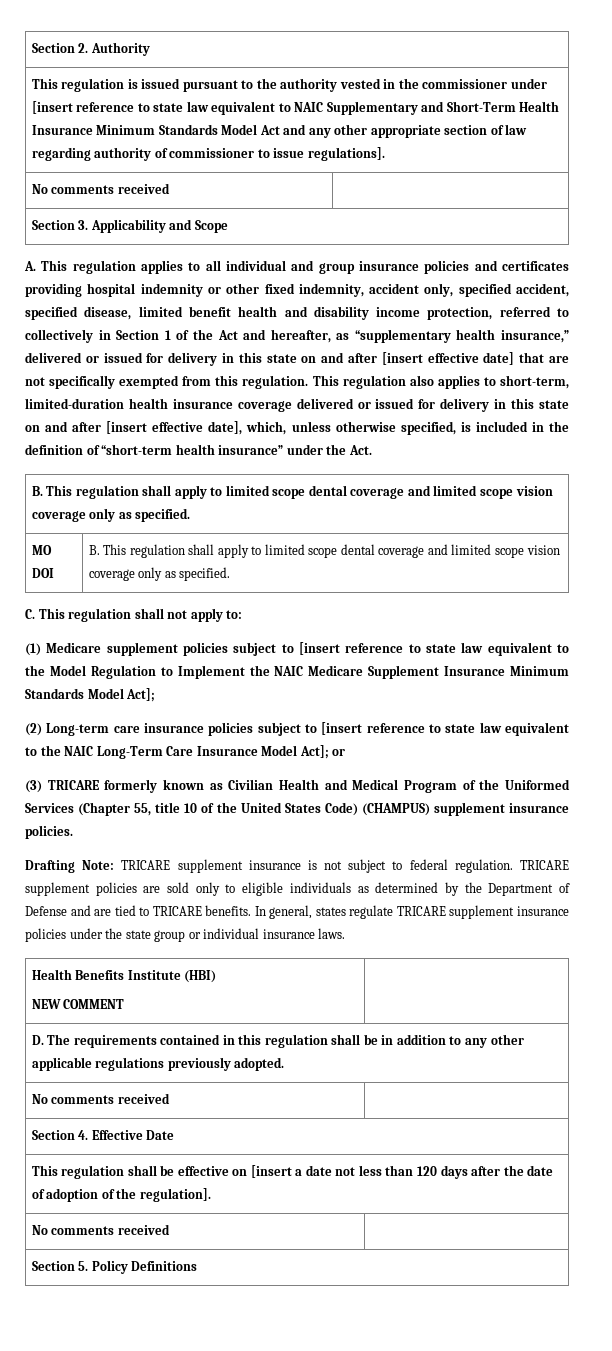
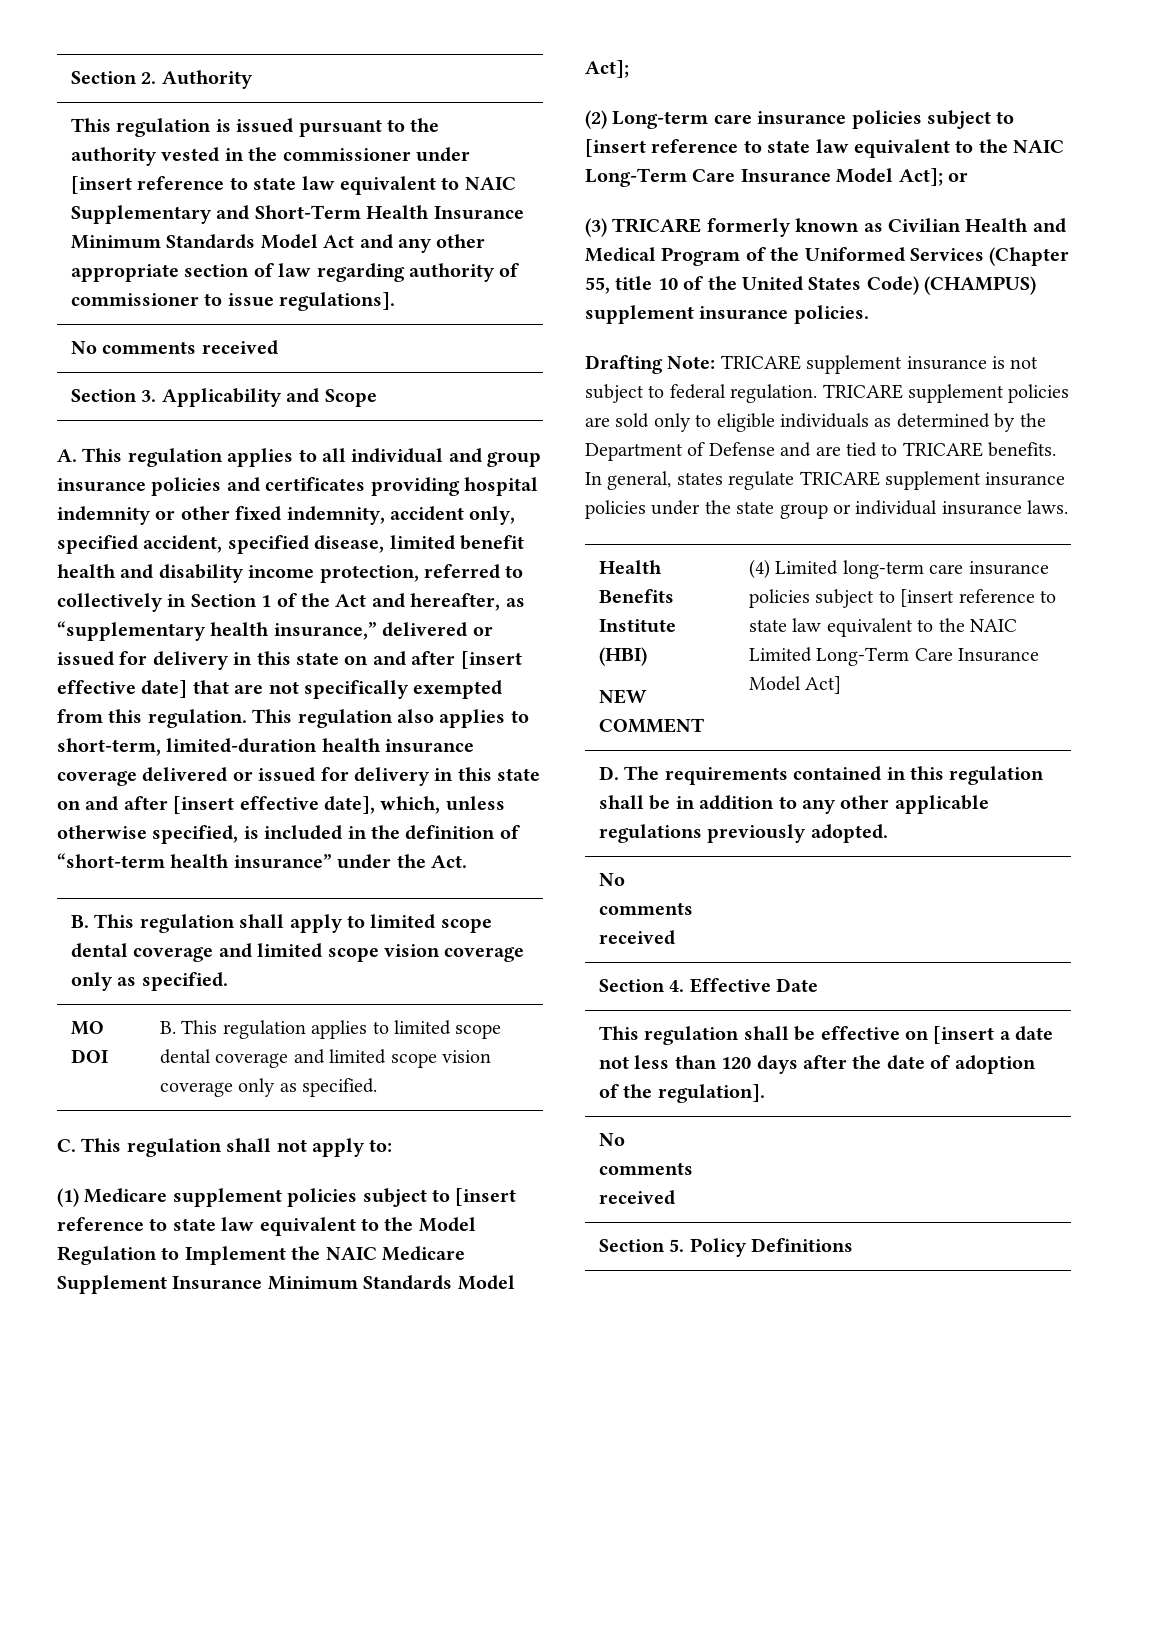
[188,544,249,558] shall apply -> [311,1020,368,1039] applies
(125, 1004) none -> [748,559,1049,579] [748,589,1056,608] [748,618,1017,637] [748,647,1040,666] [748,676,842,694] (4) Limited long-term care insurance policies subject to [insert reference to state law equivalent to the NAIC Limited Long-Term Care Insurance Model Act]

